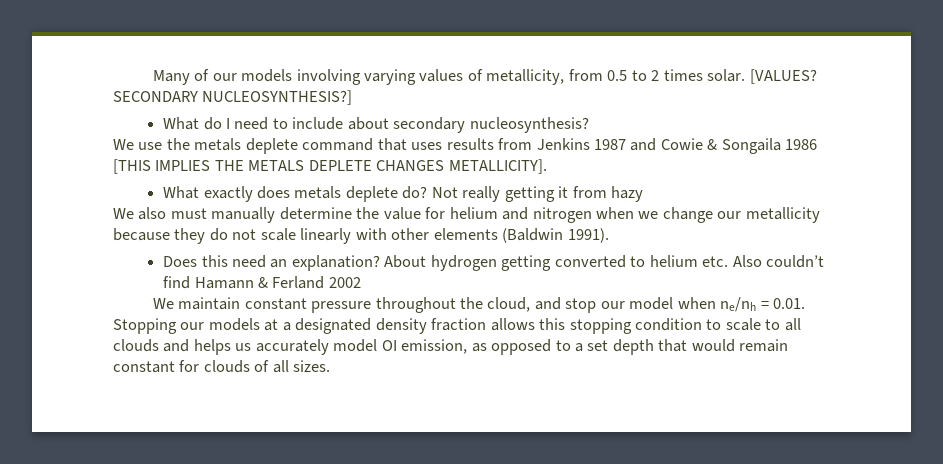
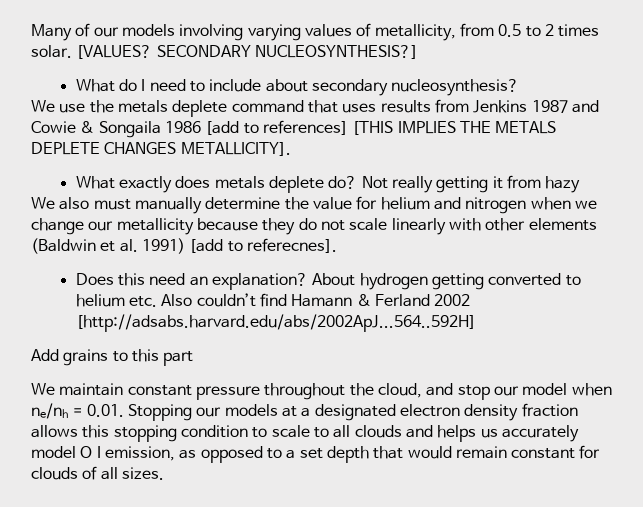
(818, 144) none -> [205,120,348,135] [add to references]
[567,228,609,243] 1991). -> [100,238,337,254] et al. 1991) [add to referecnes].
(361, 282) none -> [75,314,476,332] [31,349,194,366] [http://adsabs.harvard.edu/abs/2002ApJ...564..592H] // Add grains to this part
(372, 326) none -> [399,404,460,417] electron
[381,340,397,351] OI -> [80,446,101,458] O I

